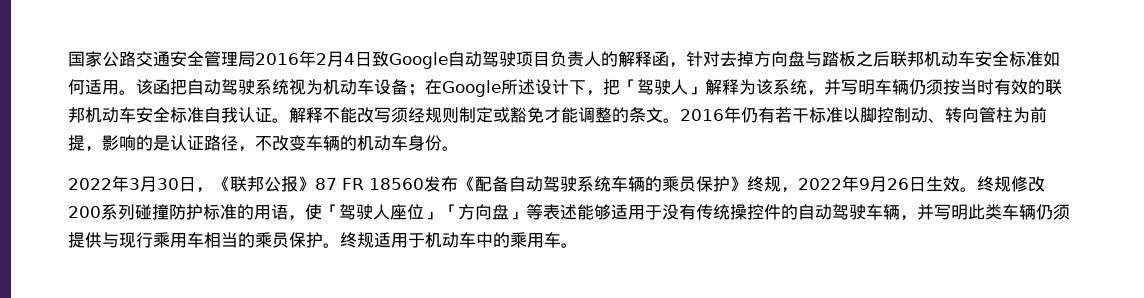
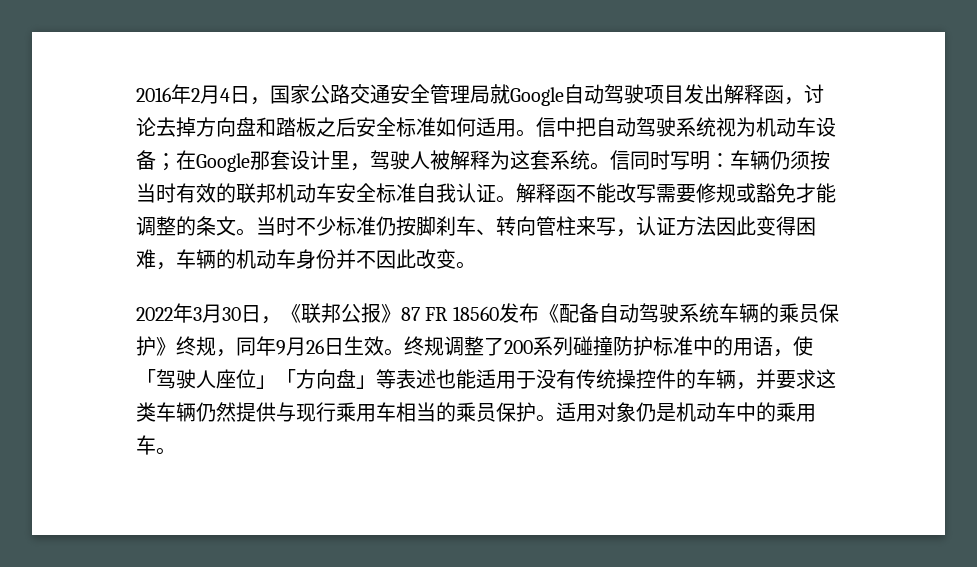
(68, 59) none -> [136,84,270,105] 2016年2月4日，
[255,50,389,67] 2016年2月4日致 -> [490,84,510,104] 就
[550,51,618,67] 负责人的 -> [684,84,724,104] 发出
[686,51,720,67] 针对 -> [804,84,824,104] [136,117,156,137] 讨论
[805,51,822,67] 与 -> [256,117,276,137] 和
[890,51,975,67] 联邦机动车 -> (356, 127) none
[136,79,170,95] 该函 -> [536,117,576,137] 信中
[501,79,875,96] 所述设计下，把「驾驶人」解释为该系统，并写明 -> [250,150,730,171] 那套设计里，驾驶人被解释为这套系统。信同时写明：
(323, 115) none -> [556,184,576,203] 函
[391,107,493,123] 须经规则制定 -> [656,183,736,203] 需要修规
[680,106,1047,123] [68,135,306,152] 2016年仍有若干标准以脚控制动、转向管柱为前提，影响的是认证路径，不改变 -> [256,216,816,237] [136,249,176,270] 当时不少标准仍按脚刹车、转向管柱来写，认证方法因此变得困难，
(442, 143) none -> [336,249,456,269] 并不因此改变
[798,178,842,190] 2022 -> [236,337,256,356] 同
[1011,176,1045,192] 修改 -> [444,336,504,356] 调整了
(237, 212) none -> [693,336,713,356] 中
[577,204,611,220] 能够 -> [436,369,476,389] 也能
[798,204,866,220] 自动驾驶 -> (696, 379) none
[934,204,985,220] 写明此 -> [776,369,836,389] 要求这
[1053,204,1070,220] 须 -> [216,402,236,422] 然
[340,232,425,248] 终规适用于 -> [556,402,676,422] 适用对象仍是

